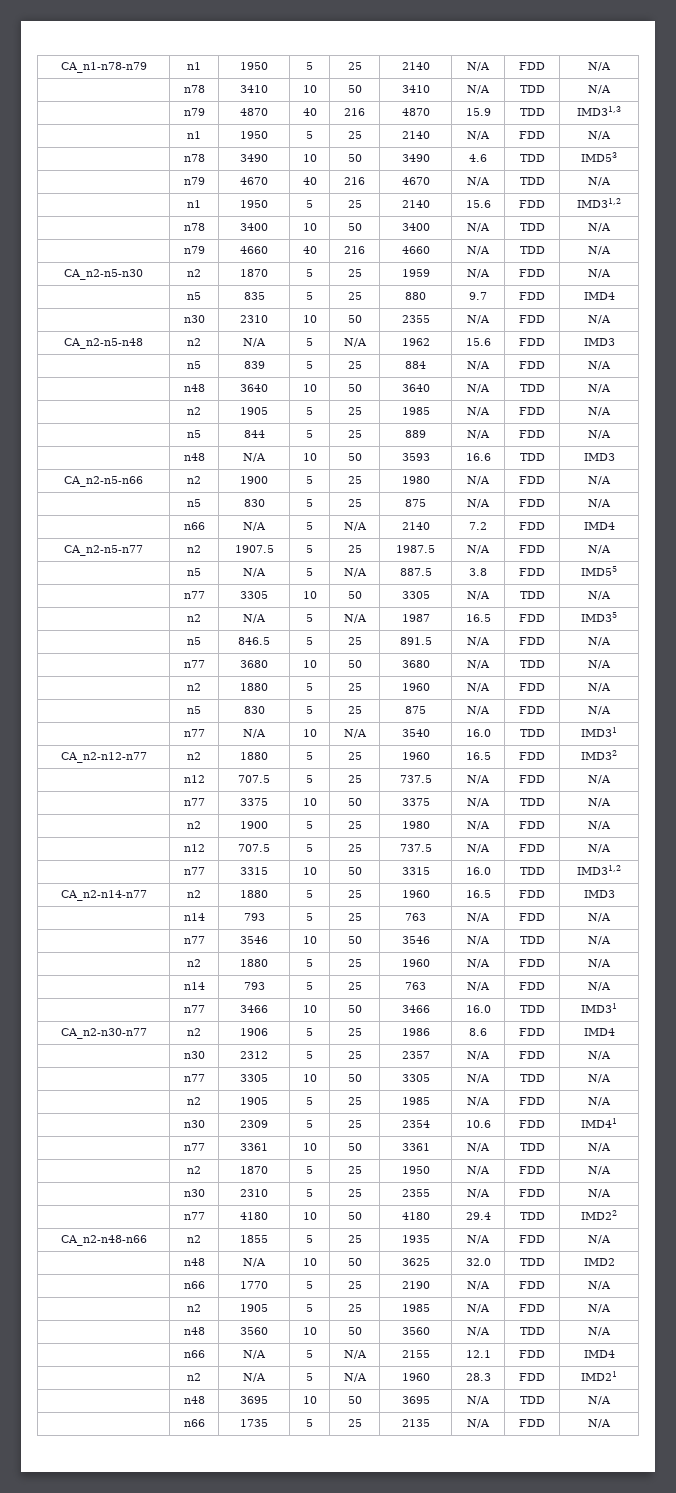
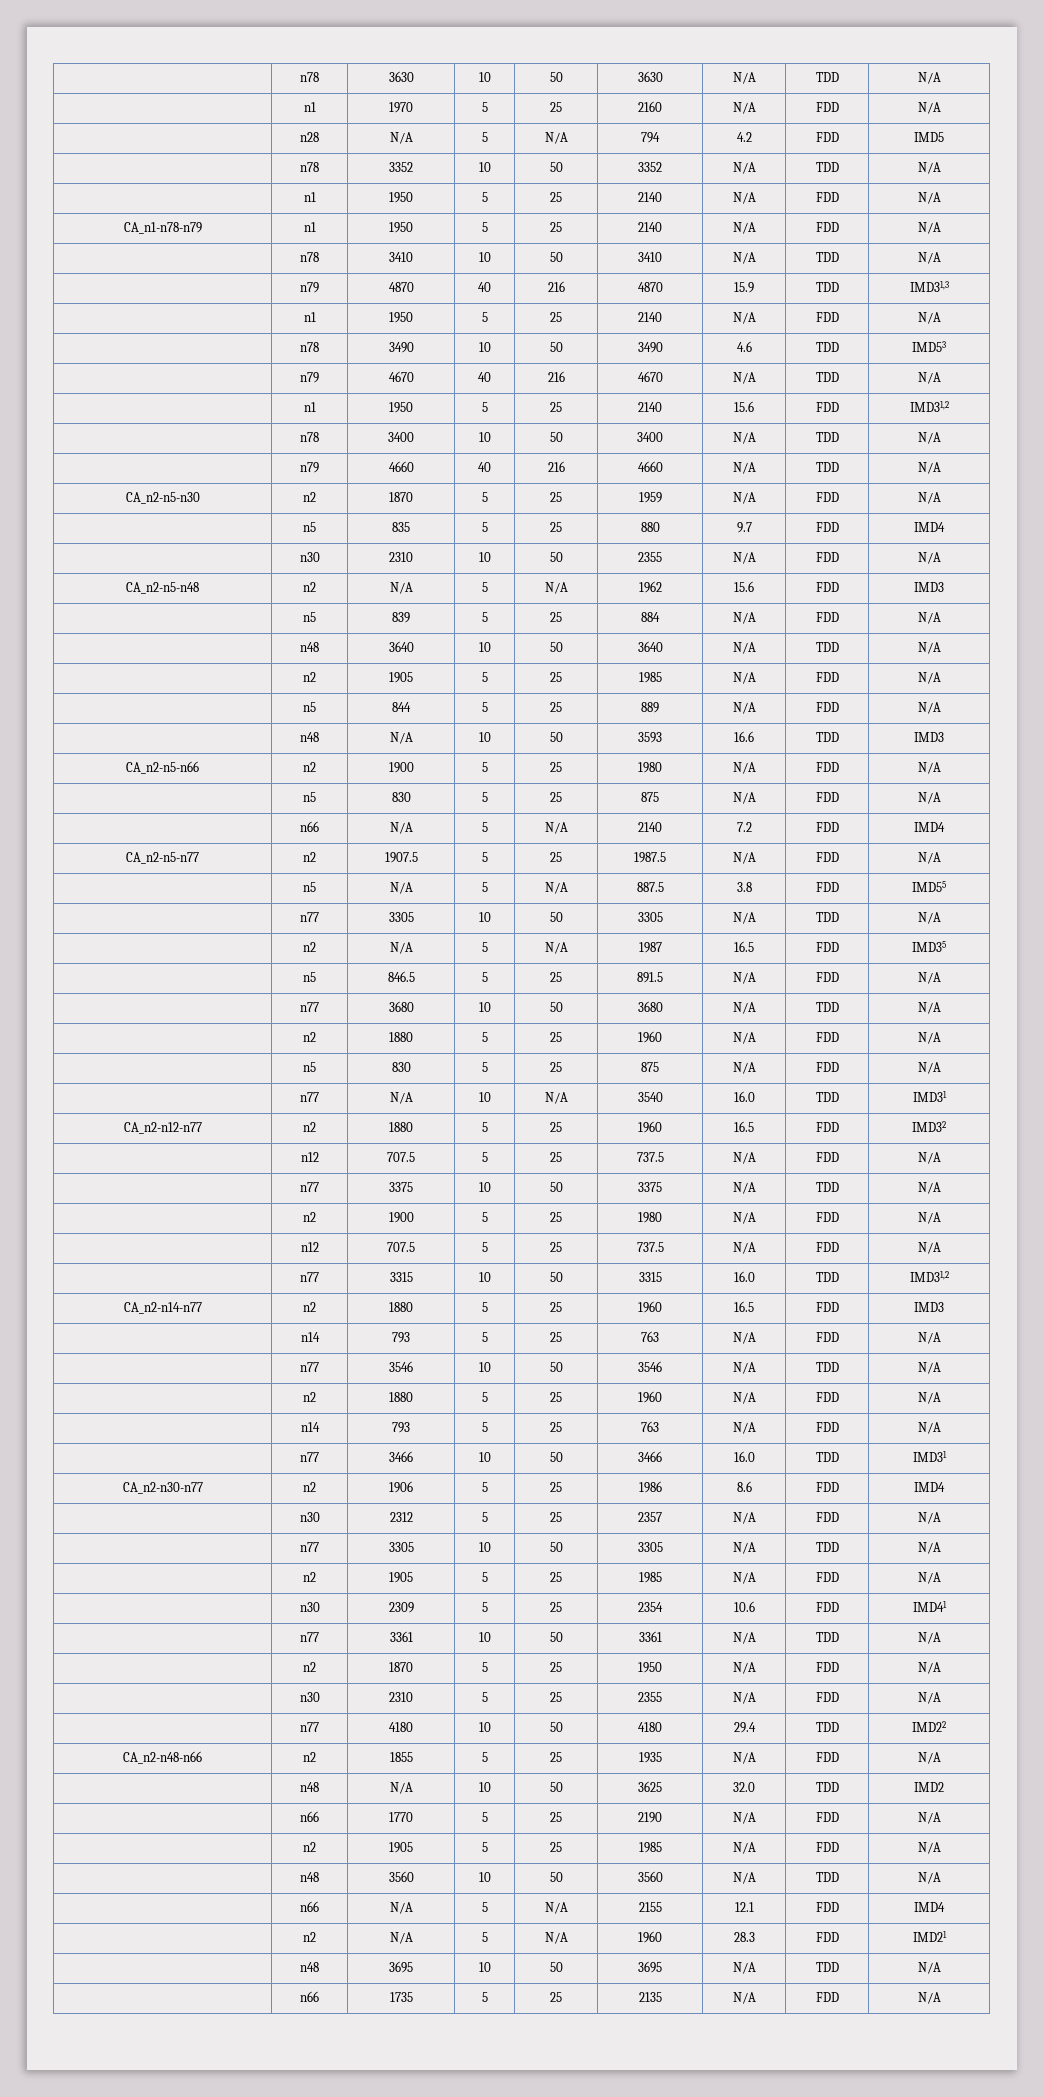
(60, 67) none -> [300,72,319,82] [388,71,414,82] [478,72,491,82] [549,72,563,82] [637,71,663,82] [732,72,756,84] [815,72,839,82] [917,72,941,84] [303,102,316,112] [389,102,413,113] [481,102,488,112] [550,102,562,112] [638,101,662,112] [732,102,756,114] [815,102,839,112] [917,102,941,114] [300,132,319,142] [389,132,413,144] [481,132,488,142] [544,132,568,144] [641,132,660,143] [736,132,752,142] [815,132,839,142] [914,132,944,142] [300,162,319,172] [389,162,413,172] [478,162,491,172] [549,162,563,172] [638,162,662,172] [732,162,756,174] [815,162,839,172] [917,162,941,174] [303,192,316,202] [389,192,413,203] [481,192,488,202] [550,192,562,202] [638,192,662,202] [732,192,756,204] [815,192,839,202] [917,192,941,204] | n78 | 3630 | 10 | 50 | 3630 | N/A | TDD | N/A // | n1 | 1970 | 5 | 25 | 2160 | N/A | FDD | N/A // | n28 | N/A | 5 | N/A | 794 | 4.2 | FDD | IMD5 // | n78 | 3352 | 10 | 50 | 3352 | N/A | TDD | N/A // | n1 | 1950 | 5 | 25 | 2140 | N/A | FDD | N/A //

